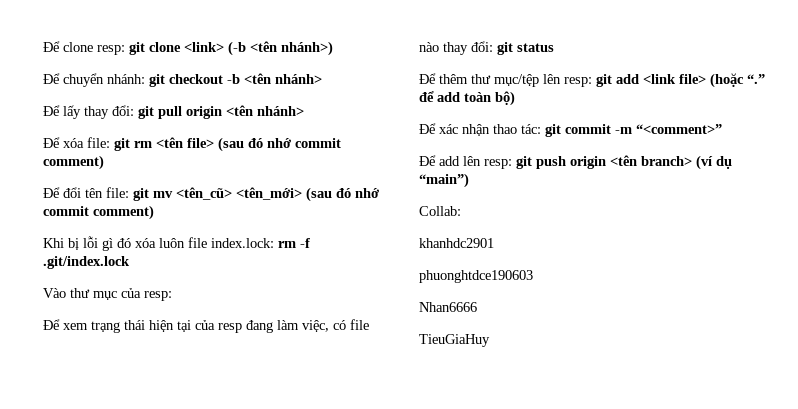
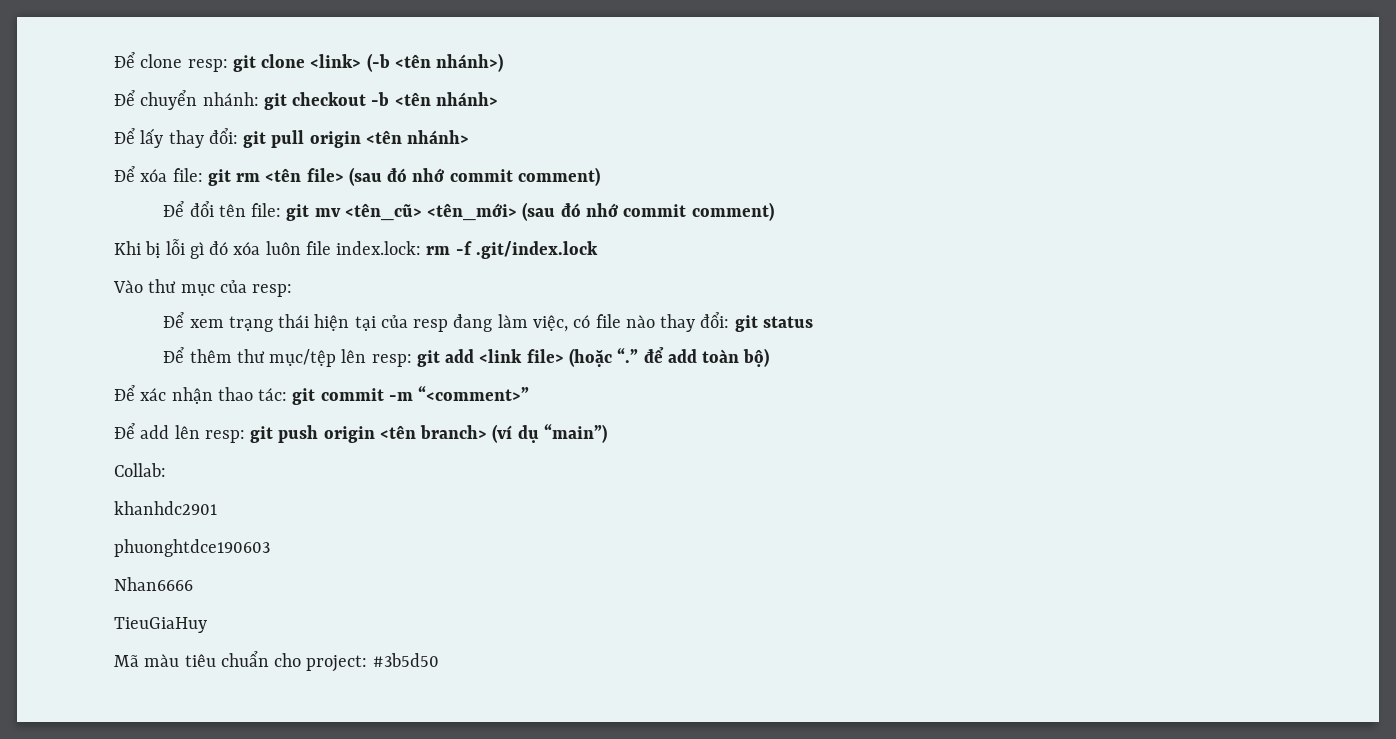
(490, 340) none -> [114,651,439,672] // Mã màu tiêu chuẩn cho project: #3b5d50

